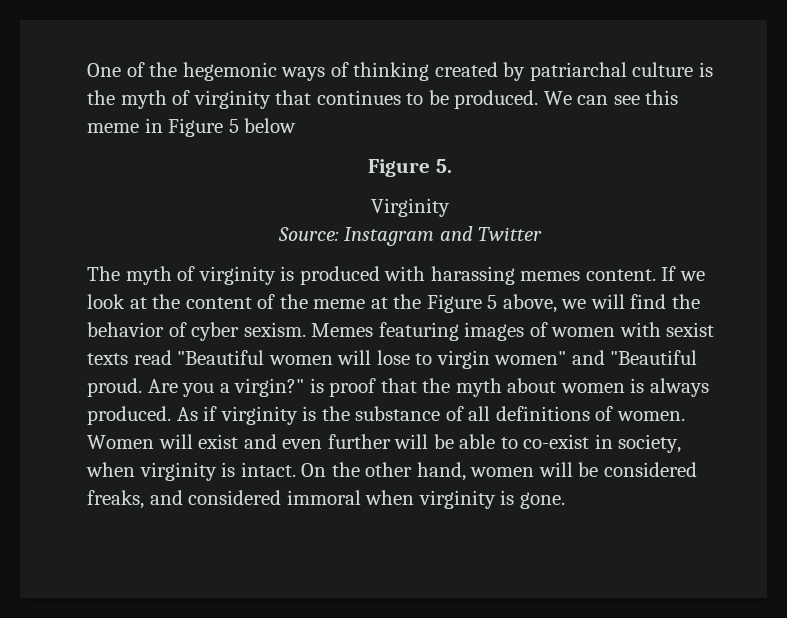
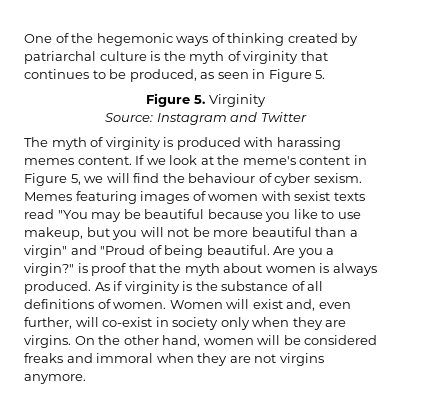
[454,90,679,109] [87,118,297,137] [368,159,452,177] produced. We can see this meme in Figure 5 below // Figure 5. // -> [129,69,326,82] [146,93,205,107] produced, as seen in Figure 5. // Figure 5.
[185,294,557,313] content of the meme at the Figure 5 above, -> [242,155,367,165] [24,173,81,186] meme's content in Figure 5,
[87,322,164,337] behavior -> [188,173,256,183] behaviour
[177,350,698,369] [87,378,142,397] "Beautiful women will lose to virgin women" and "Beautiful proud. -> [57,209,361,222] [24,227,358,240] [24,245,270,258] "You may be beautiful because you like to use makeup, but you will not be more beautiful than a virgin" and "Proud of being beautiful.
[243,434,682,453] [86,462,296,481] and even further will be able to co-exist in society, when virginity is intact. -> [286,299,351,311] [24,317,347,330] [24,335,71,348] and, even further, will co-exist in society only when they are virgins.
[87,490,565,509] freaks, and considered immoral when virginity is gone. -> [24,353,324,366] [24,374,86,384] freaks and immoral when they are not virgins anymore.

